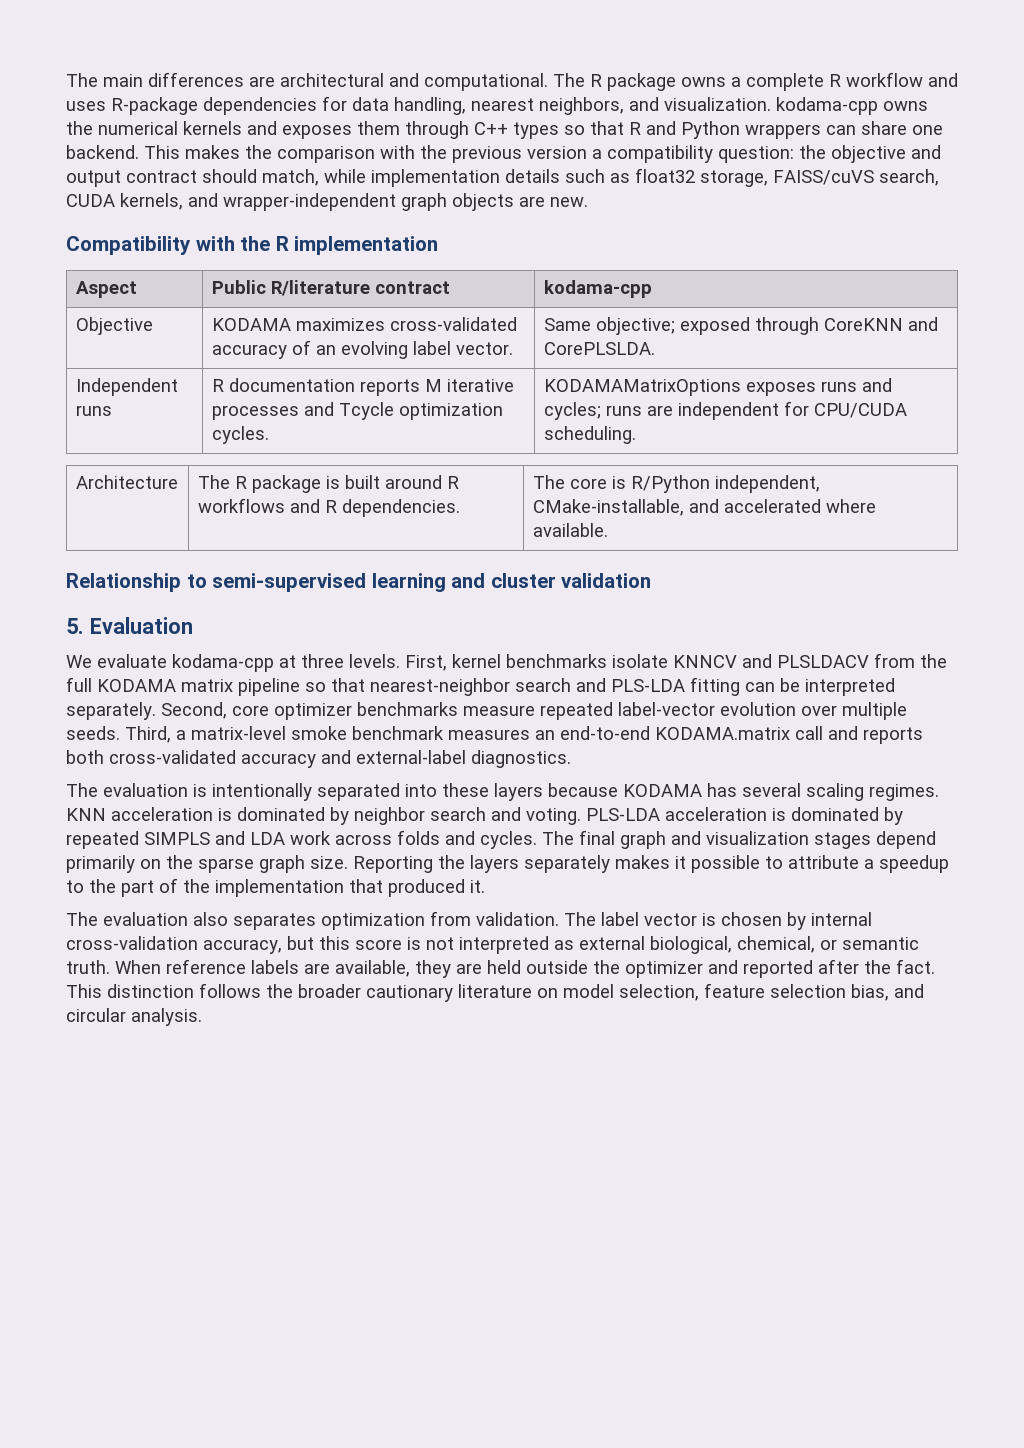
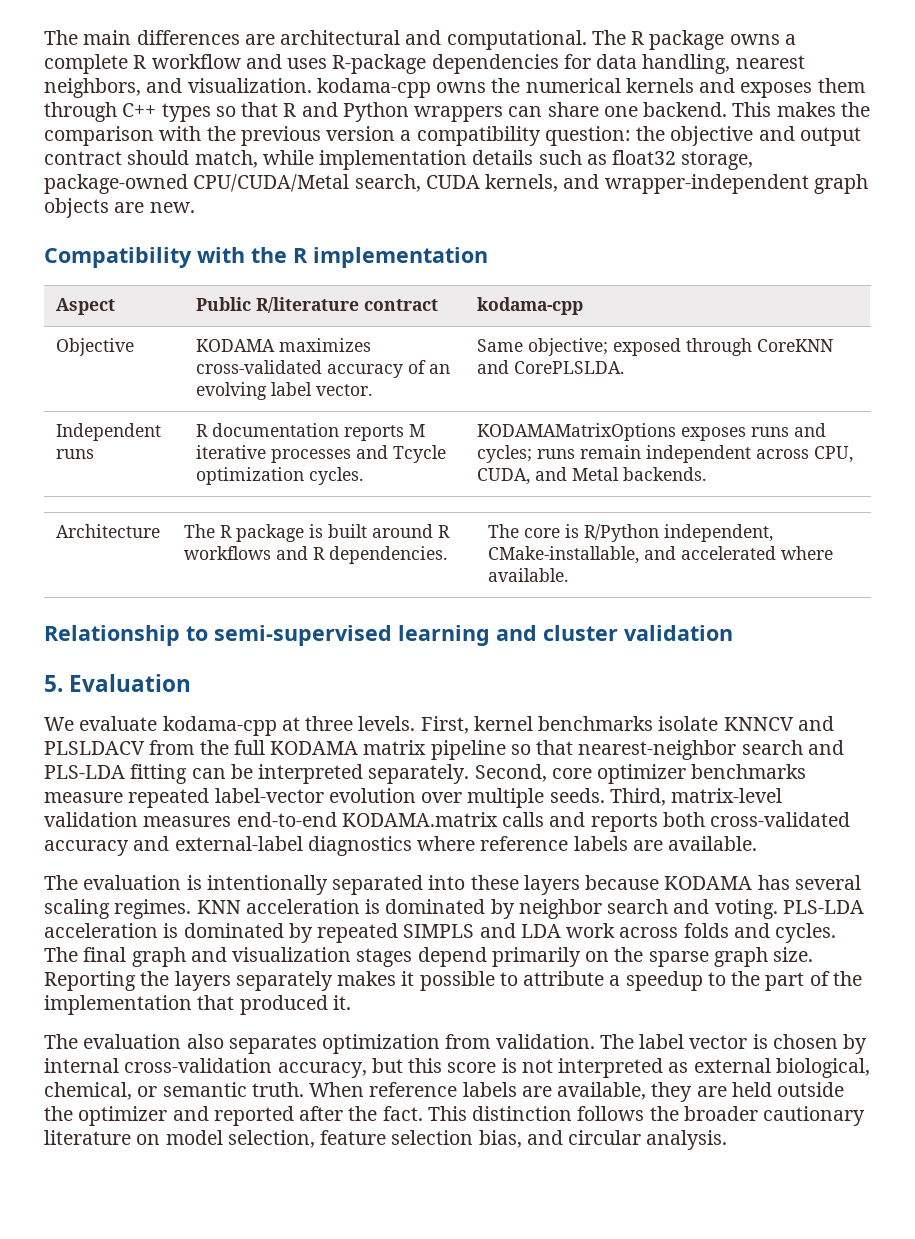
[773,170,874,185] FAISS/cuVS -> [44,174,350,194] package-owned CPU/CUDA/Metal
[646,401,907,420] [543,426,636,444] are independent for CPU/CUDA scheduling. -> [579,445,853,463] [476,467,706,485] remain independent across CPU, CUDA, and Metal backends.
[176,726,555,740] a matrix-level smoke benchmark measures an -> [671,788,783,803] [44,812,232,827] matrix-level validation measures
[795,726,823,740] call -> [502,812,545,827] calls
[471,750,571,768] diagnostics. -> [307,836,758,856] diagnostics where reference labels are available.

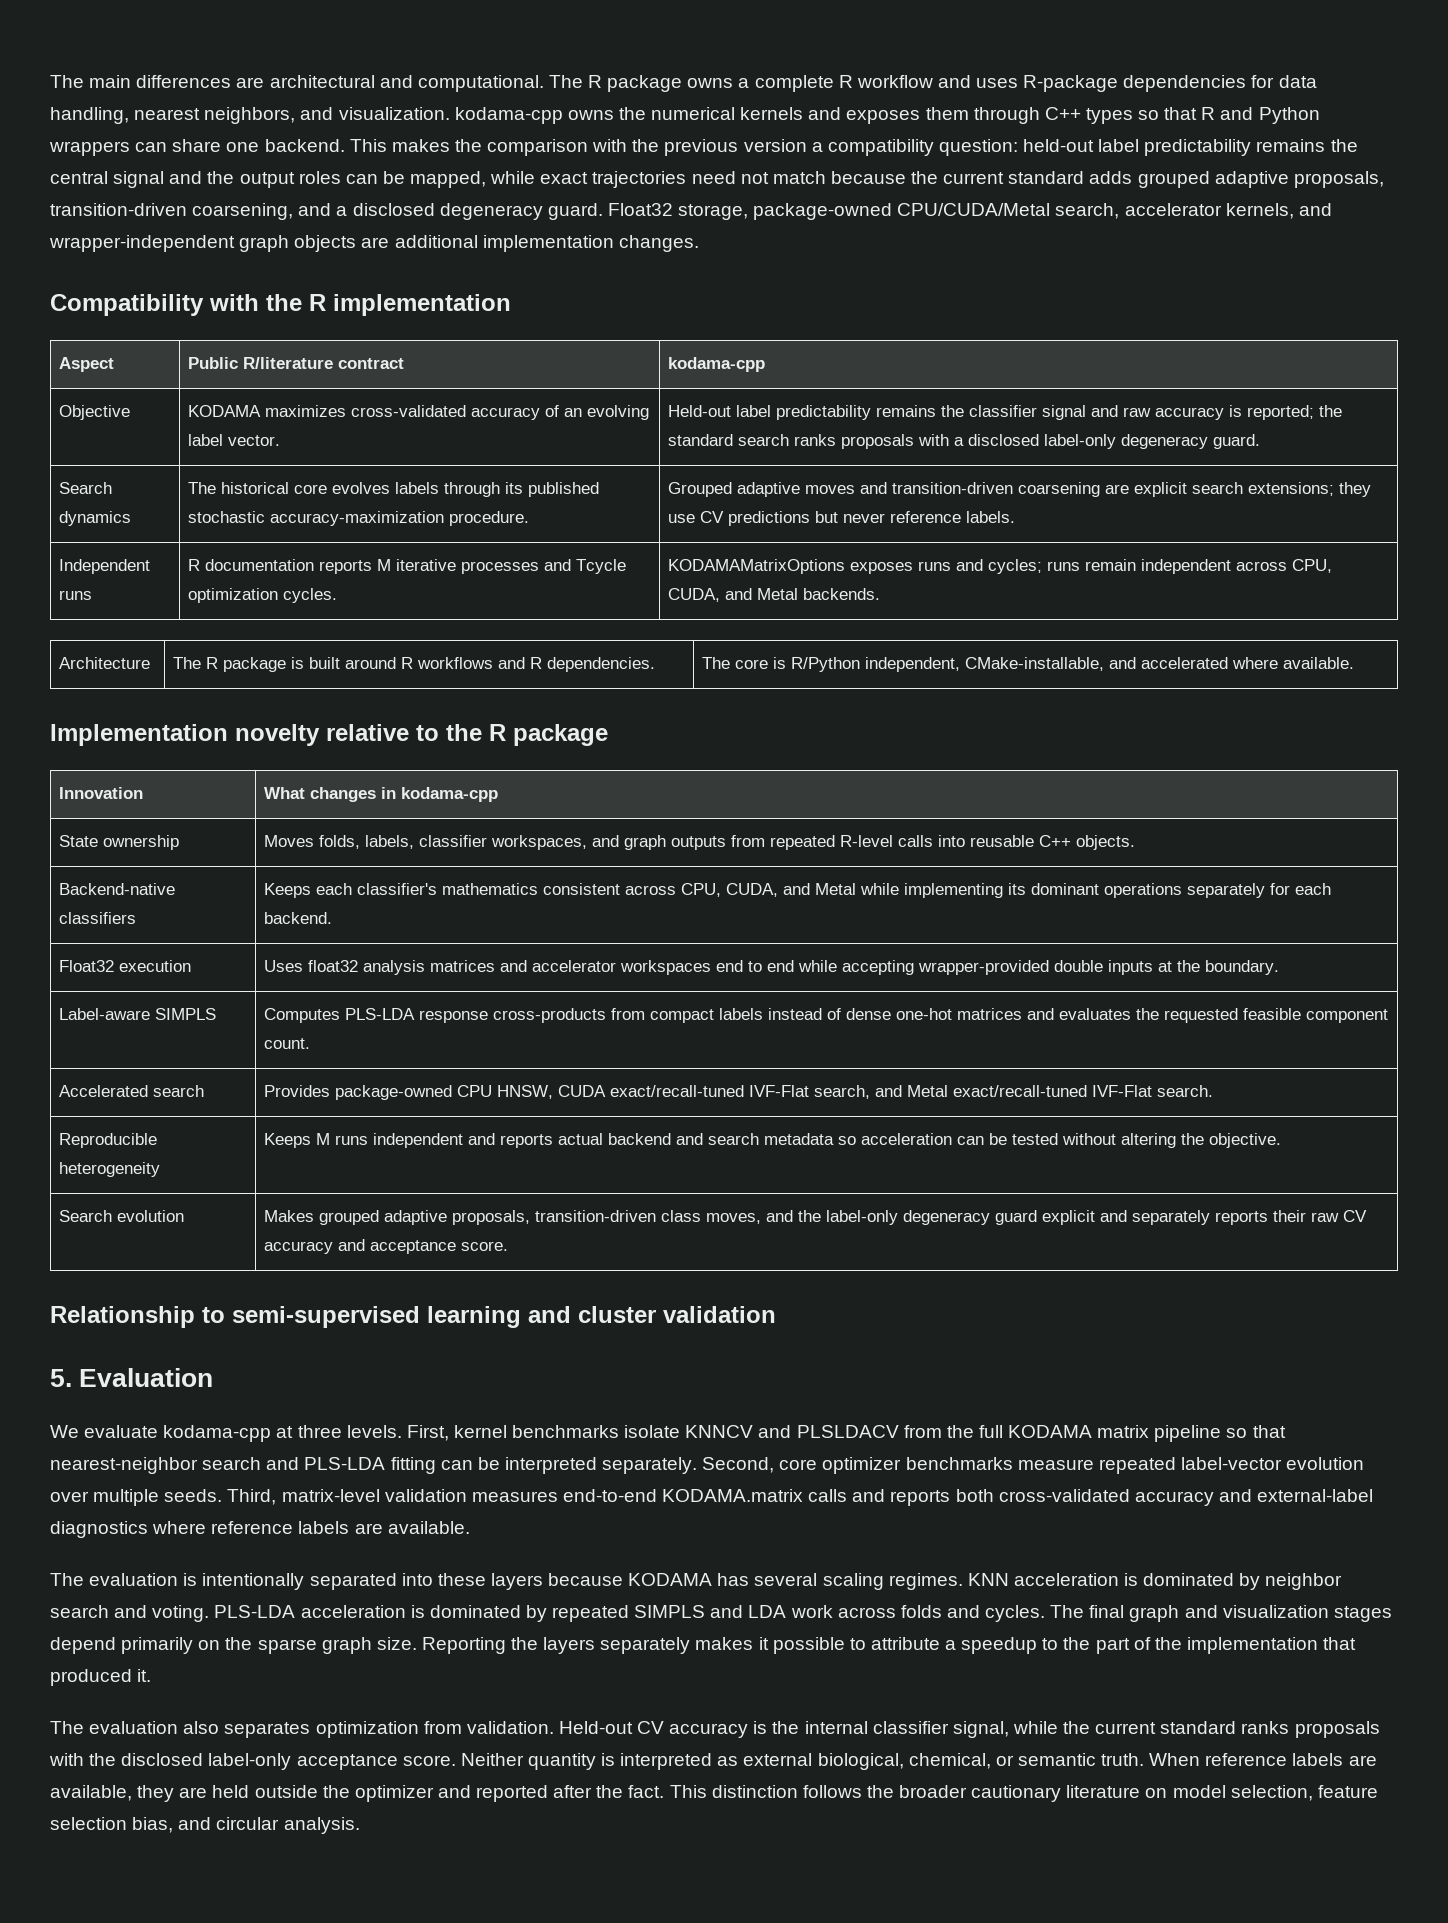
[636,126,861,146] [44,150,677,170] the objective and output contract should match, while implementation details such as float32 -> [1023,139,1358,156] [50,171,1384,188] [50,203,673,220] held-out label predictability remains the central signal and the output roles can be mapped, while exact trajectories need not match because the current standard adds grouped adaptive proposals, transition-driven coarsening, and a disclosed degeneracy guard. Float32
[425,175,480,189] CUDA -> [1124,203,1222,216] accelerator
[149,202,195,213] new. -> [394,235,699,252] additional implementation changes.
[476,338,833,356] [476,360,624,374] Same objective; exposed through CoreKNN and CorePLSLDA. -> [668,405,1343,420] [668,434,1261,449] [59,482,113,494] [59,511,132,526] [188,482,600,497] [188,511,530,526] [668,482,1372,497] [668,511,1016,526] Held-out label predictability remains the classifier signal and raw accuracy is reported; the standard search ranks proposals with a disclosed label-only degeneracy guard. // Search dynamics | The historical core evolves labels through its published stochastic accuracy-maximization procedure. | Grouped adaptive moves and transition-driven coarsening are explicit search extensions; they use CV predictions but never reference labels.
(568, 575) none -> [50,724,608,746] [59,787,144,799] [264,787,499,802] [59,835,180,850] [264,835,1136,850] [59,883,176,895] [59,912,137,924] [264,883,1332,898] [264,912,333,924] [59,960,192,972] [264,960,1280,975] [59,1008,217,1020] [264,1008,1389,1023] [264,1038,311,1049] [59,1085,205,1097] [264,1085,1214,1100] [59,1133,158,1148] [59,1162,161,1177] [264,1133,1282,1148] [59,1210,185,1222] [264,1210,1368,1225] [264,1239,509,1254] // Implementation novelty relative to the R package // Innovation | What changes in kodama-cpp // State ownership | Moves folds, labels, classifier workspaces, and graph outputs from repeated R-level calls into reusable C++ objects. // Backend-native classifiers | Keeps each classifier's mathematics consistent across CPU, CUDA, and Metal while implementing its dominant operations separately for each backend. // Float32 execution | Uses float32 analysis matrices and accelerator workspaces end to end while accepting wrapper-provided double inputs at the boundary. // Label-aware SIMPLS | Computes PLS-LDA response cross-products from compact labels instead of dense one-hot matrices and evaluates the requested feasible component count. // Accelerated search | Provides package-owned CPU HNSW, CUDA exact/recall-tuned IVF-Flat search, and Metal exact/recall-tuned IVF-Flat search. // Reproducible heterogeneity | Keeps M runs independent and reports actual backend and search metadata so acceleration can be tested without altering the objective. // Search evolution | Makes grouped adaptive proposals, transition-driven class moves, and the label-only degeneracy guard explicit and separately reports their raw CV accuracy and acceptance score.
[599,1034,868,1054] [44,1058,553,1078] The label vector is chosen by internal cross-validation accuracy, but this score is not -> [558,1721,1380,1738] [49,1753,616,1770] Held-out CV accuracy is the internal classifier signal, while the current standard ranks proposals with the disclosed label-only acceptance score. Neither quantity is

